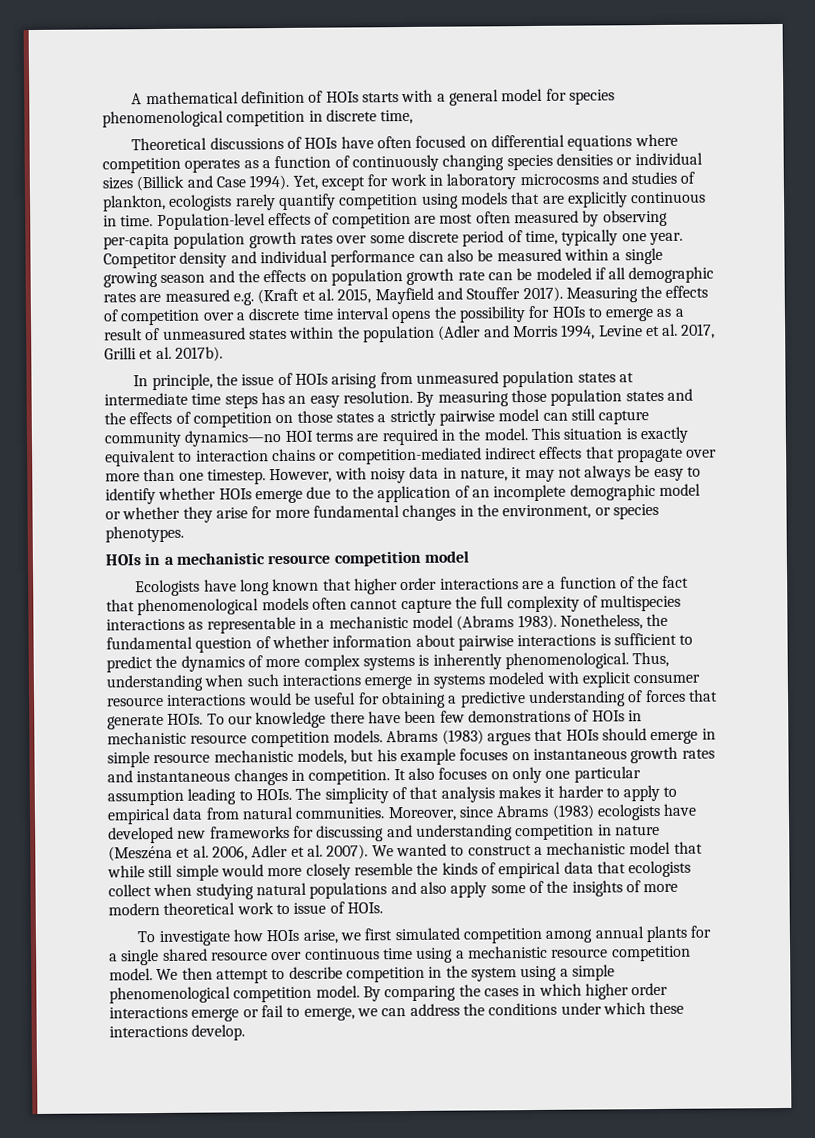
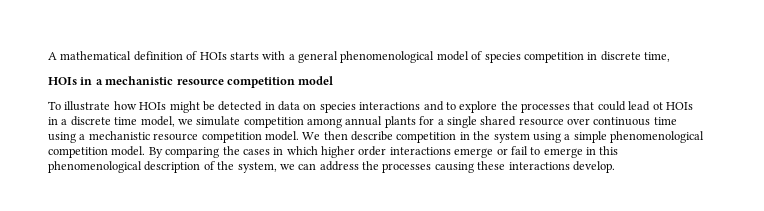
[501,88,615,105] [102,110,224,128] model for species phenomenological -> [340,51,521,63] phenomenological model of species
[131,133,678,151] [102,152,703,174] [102,171,696,192] [102,191,707,212] [103,209,668,231] [103,229,683,250] [103,247,663,269] [103,266,715,288] [103,285,709,306] [103,305,684,326] [104,323,716,343] [104,346,223,362] [133,370,634,391] [104,388,693,409] [104,408,650,428] [104,426,688,448] [105,446,718,467] [105,465,702,485] [105,483,701,505] [105,503,659,523] [105,525,184,543] // Theoretical discussions of HOIs have often focused on differential equations where competition operates as a function of continuously changing species densities or individual sizes (Billick and Case 1994). Yet, except for work in laboratory microcosms and studies of plankton, ecologists rarely quantify competition using models that are explicitly continuous in time. Population-level effects of competition are most often measured by observing per-capita population growth rates over some discrete period of time, typically one year. Competitor density and individual performance can also be measured within a single growing season and the effects on population growth rate can be modeled if all demographic rates are measured e.g. (Kraft et al. 2015, Mayfield and Stouffer 2017). Measuring the effects of competition over a discrete time interval opens the possibility for HOIs to emerge as a result of unmeasured states within the population (Adler and Morris 1994, Levine et al. 2017, Grilli et al. 2017b). // In principle, the issue of HOIs arising from unmeasured population states at intermediate time steps has an easy resolution. By measuring those population states and the effects of competition on those states a strictly pairwise model can still capture community dynamics—no HOI terms are required in the model. This situation is exactly equivalent to interaction chains or competition-mediated indirect effects that propagate over more than one timestep. However, with noisy data in nature, it may not always be easy to identify whether HOIs emerge due to the application of an incomplete demographic model or whether they arise for more fundamental changes in the environment, or species phenotypes. -> (670, 57) none
[135,575,690,597] [106,594,682,616] [106,613,669,634] [106,632,694,653] [106,651,670,673] [106,671,701,692] [107,689,718,709] [107,709,642,730] [107,728,716,748] [107,746,715,768] [107,766,641,786] [107,784,678,806] [107,803,697,825] [108,824,660,844] [108,841,703,862] [107,860,692,881] [108,880,679,900] [108,901,383,916] [137,927,460,947] Ecologists have long known that higher order interactions are a function of the fact that phenomenological models often cannot capture the full complexity of multispecies interactions as representable in a mechanistic model (Abrams 1983). Nonetheless, the fundamental question of whether information about pairwise interactions is sufficient to predict the dynamics of more complex systems is inherently phenomenological. Thus, understanding when such interactions emerge in systems modeled with explicit consumer resource interactions would be useful for obtaining a predictive understanding of forces that generate HOIs. To our knowledge there have been few demonstrations of HOIs in mechanistic resource competition models. Abrams (1983) argues that HOIs should emerge in simple resource mechanistic models, but his example focuses on instantaneous growth rates and instantaneous changes in competition. It also focuses on only one particular assumption leading to HOIs. The simplicity of that analysis makes it harder to apply to empirical data from natural communities. Moreover, since Abrams (1983) ecologists have developed new frameworks for discussing and understanding competition in nature (Meszéna et al. 2006, Adler et al. 2007). We wanted to construct a mechanistic model that while still simple would more closely resemble the kinds of empirical data that ecologists collect when studying natural populations and also apply some of the insights of more modern theoretical work to issue of HOIs. // To investigate how HOIs arise, we first simulated -> [48,101,693,113] [48,116,241,127] To illustrate how HOIs might be detected in data on species interactions and to explore the processes that could lead ot HOIs in a discrete time model, we simulate
[215,968,286,984] attempt to -> (348, 135) none
[303,1007,355,1021] emerge, -> [543,146,619,158] [48,161,277,173] emerge in this phenomenological description of the system,
[488,1002,646,1016] conditions under which -> [382,162,474,173] processes causing

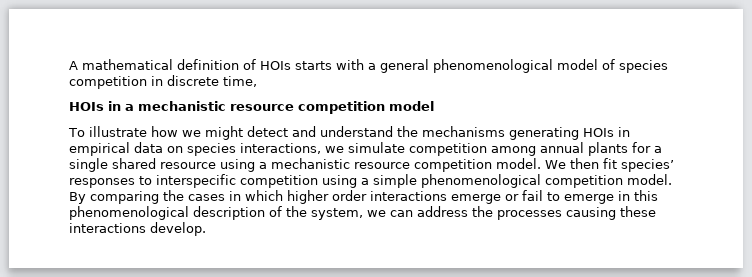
[139,101,693,113] [48,116,175,127] HOIs might be detected in data on species interactions and to explore the processes that could lead ot HOIs in a discrete time model, -> [181,126,630,140] [69,142,321,156] we might detect and understand the mechanisms generating HOIs in empirical data on species interactions,
[567,117,677,126] over continuous time -> (216, 165) none
[351,131,530,143] describe competition in the system -> [603,158,674,172] [69,174,318,188] fit species’ responses to interspecific competition

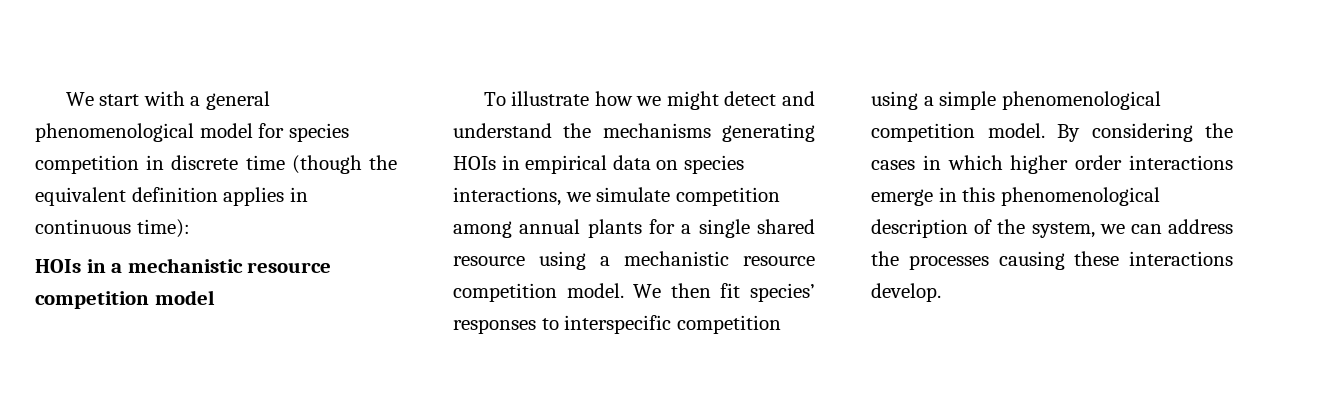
[69,59,332,70] A mathematical definition of HOIs starts -> [65,92,140,106] We start
[602,59,615,70] of -> [258,123,285,138] for
[223,76,257,87] time, -> [245,155,397,174] [35,187,308,206] [35,219,190,238] time (though the equivalent definition applies in continuous time):
[90,191,159,204] comparing -> [1091,123,1193,142] considering
[505,190,614,204] or fail to emerge -> (933, 197) none

